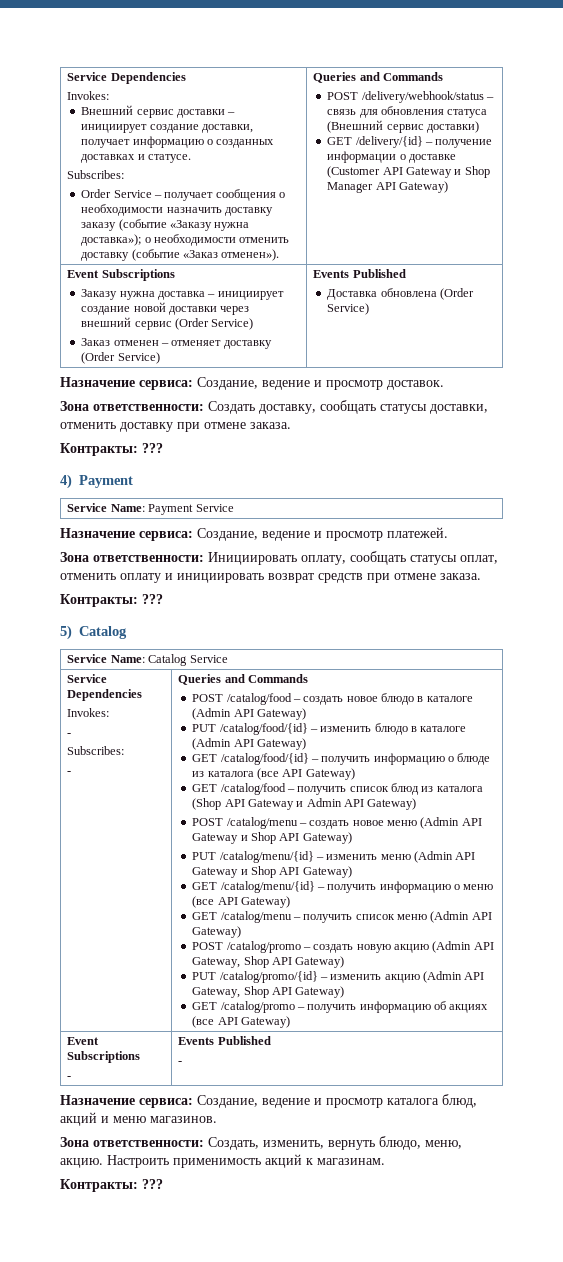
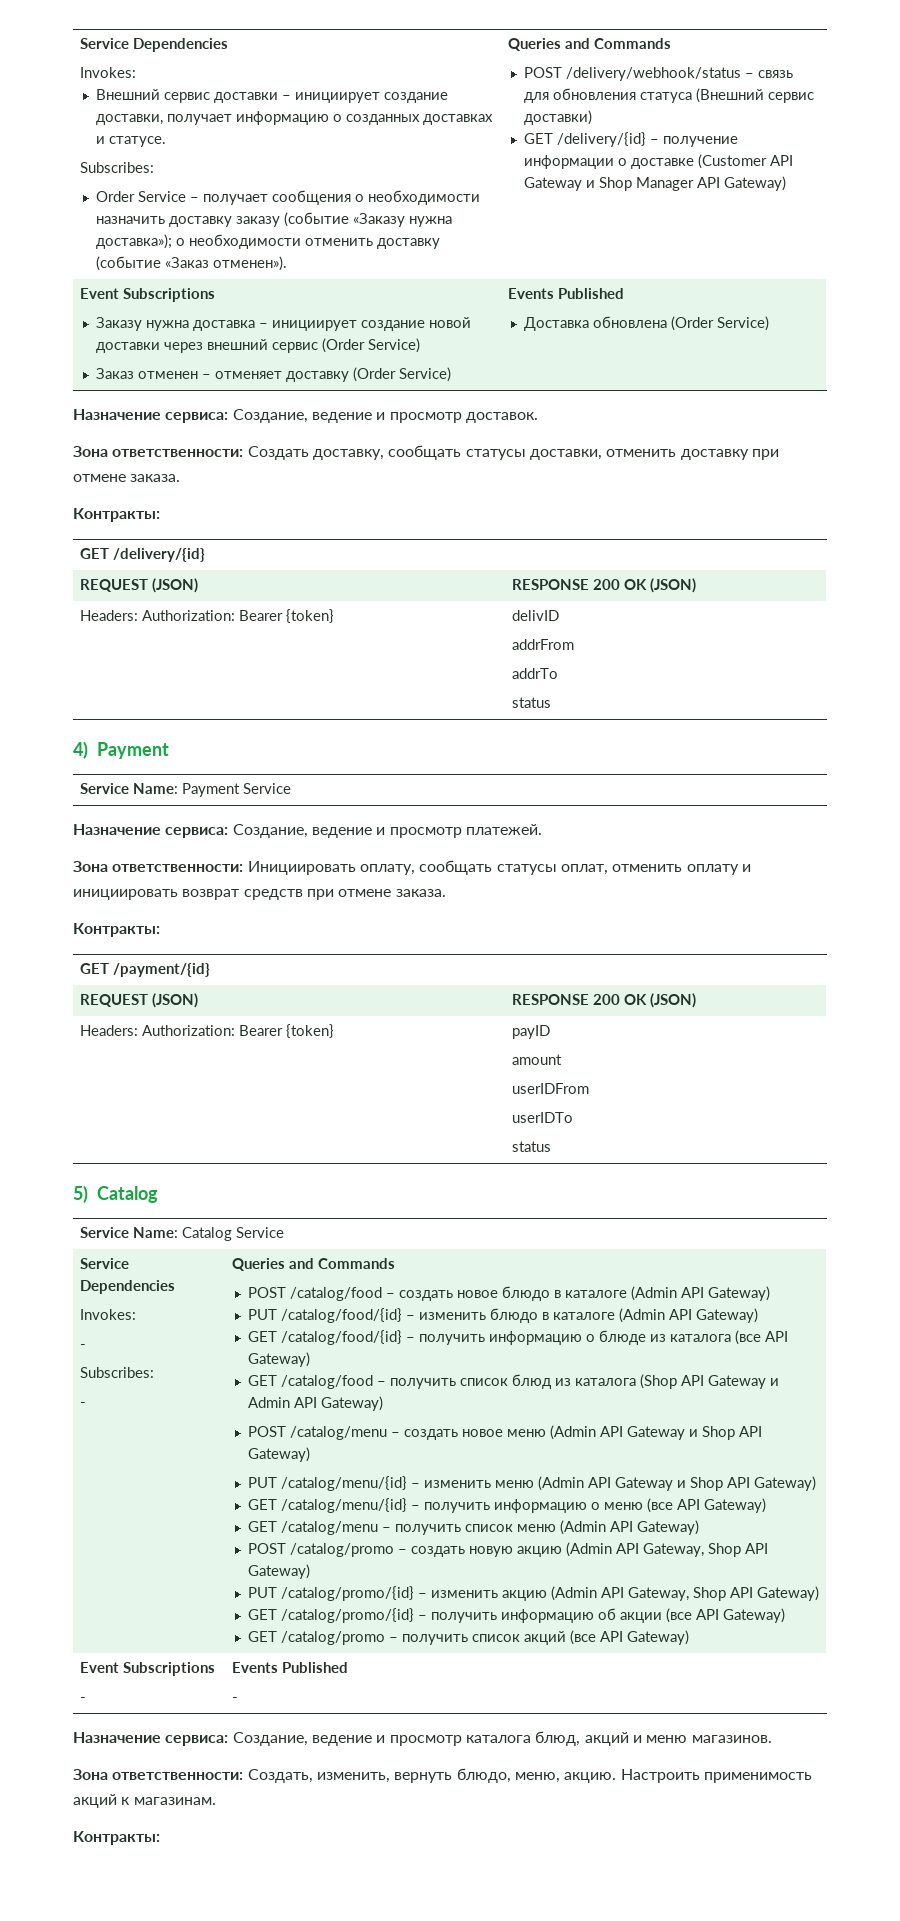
[142,443,163,453] ??? -> [79,548,205,562] [79,578,198,593] [511,578,696,593] [79,609,334,623] [511,610,559,621] [511,639,574,650] [511,668,558,679] [511,697,551,708] // GET /delivery/{id} // REQUEST (JSON) | RESPONSE 200 OK (JSON) // Headers: Authorization: Bearer {token} | delivID // addrFrom // addrTo // status
[142,594,163,604] ??? -> [79,963,210,977] [79,993,198,1008] [511,993,696,1008] [79,1024,334,1038] [511,1025,550,1039] [511,1054,562,1065] [511,1083,589,1094] [511,1112,573,1123] [511,1141,551,1152] // GET /payment/{id} // REQUEST (JSON) | RESPONSE 200 OK (JSON) // Headers: Authorization: Bearer {token} | payID // amount // userIDFrom // userIDTo // status
[220,1001,295,1013] /catalog/promo -> [280,1608,414,1623] /catalog/promo/{id}
[449,1004,489,1013] акциях -> [619,1608,785,1623] [247,1631,566,1645] акции (все API Gateway) // GET /catalog/promo – получить список акций
[142,1179,163,1189] ??? -> (160, 1838) none

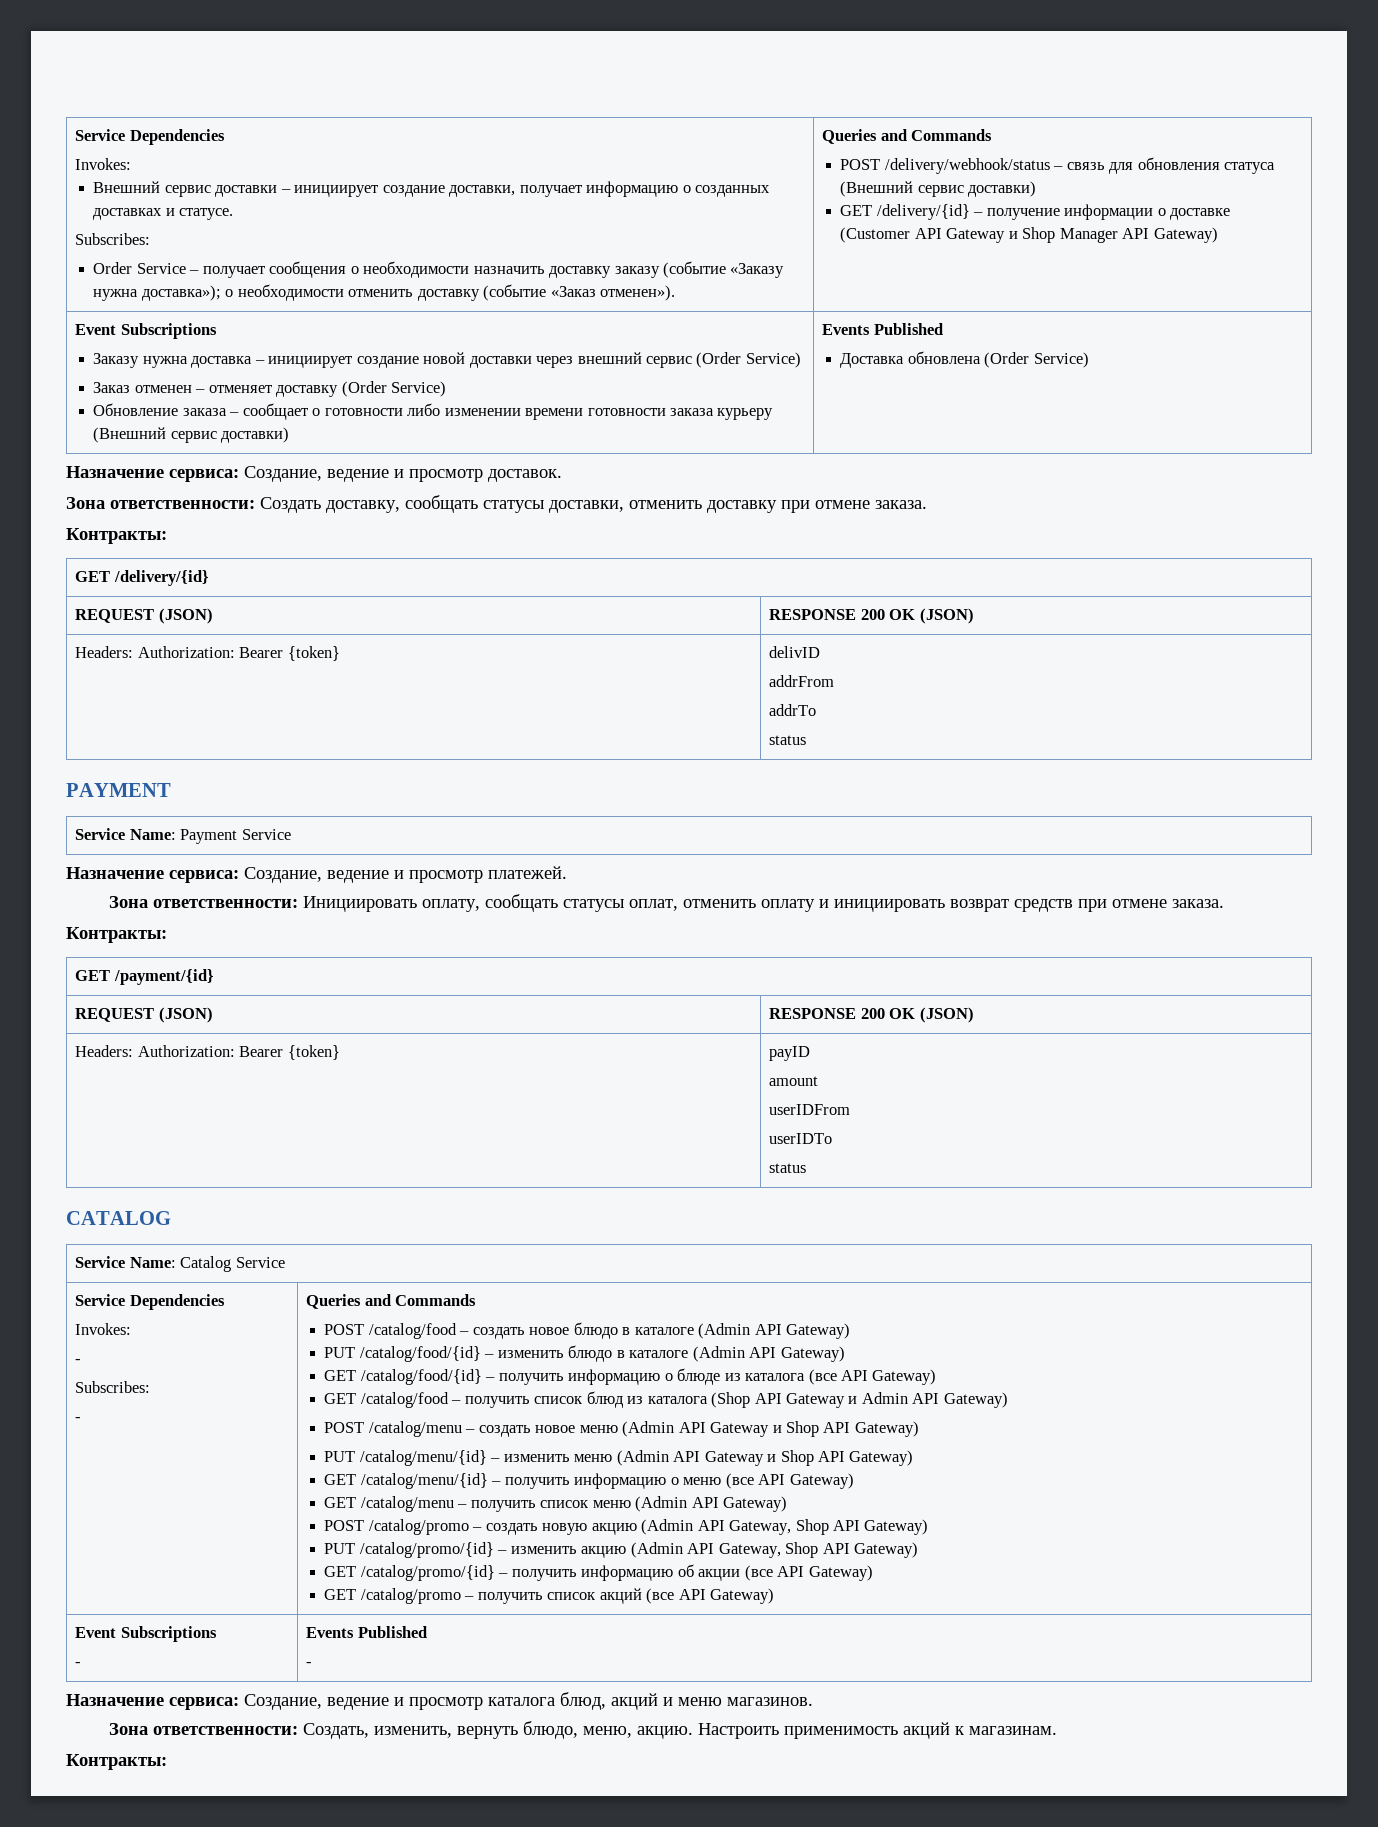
(451, 374) none -> [93,403,774,420] [93,427,290,443] // Обновление заказа – сообщает о готовности либо изменении времени готовности заказа курьеру (Внешний сервис доставки)
[73,741,170,759] 4) Payment -> [66,783,171,797] PAYMENT
[73,1185,159,1203] 5) Catalog -> [66,1211,171,1225] CATALOG

